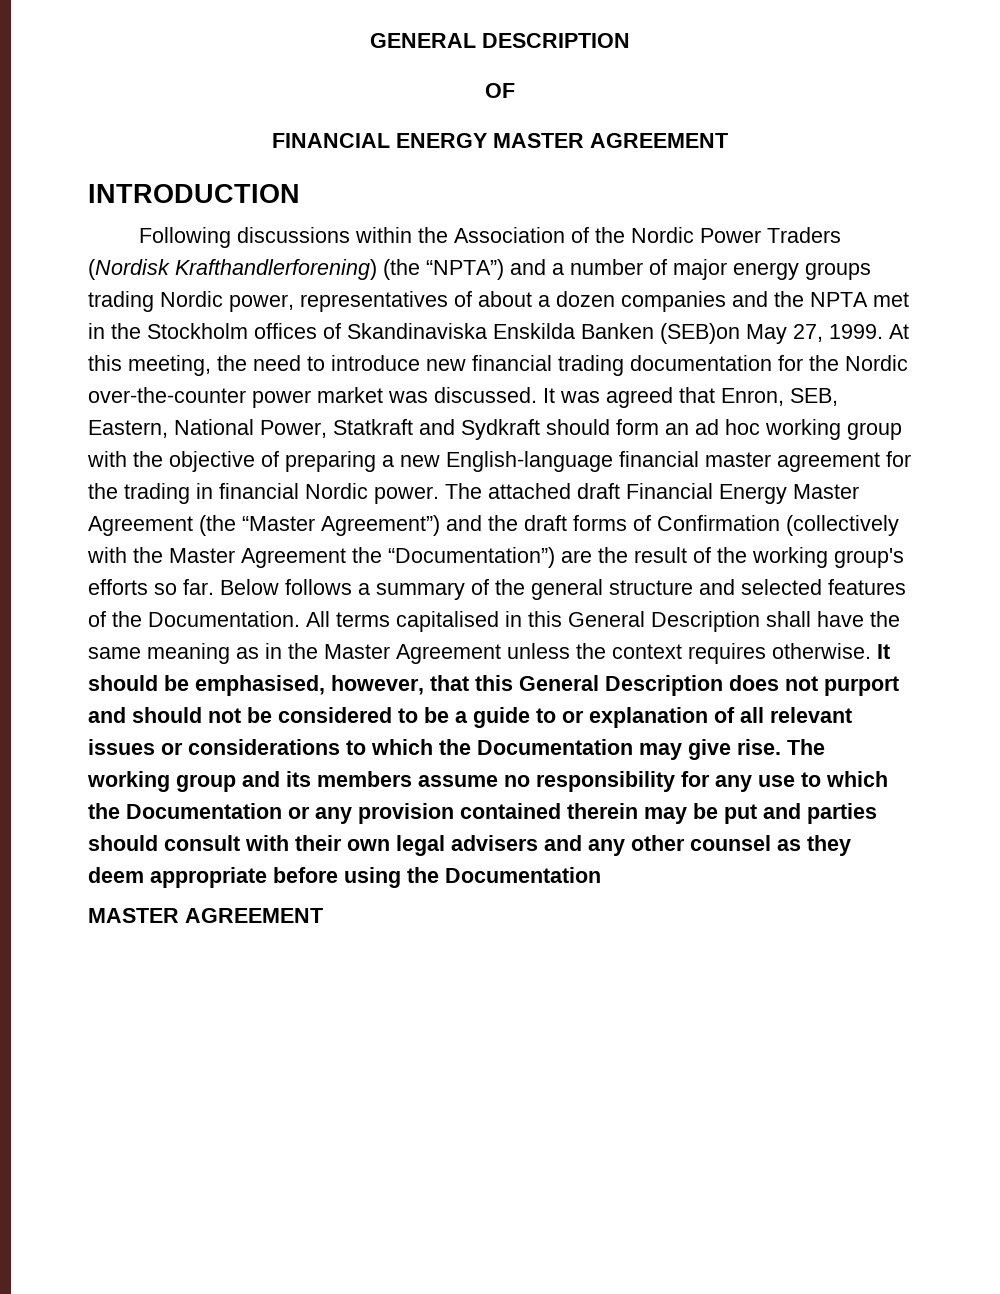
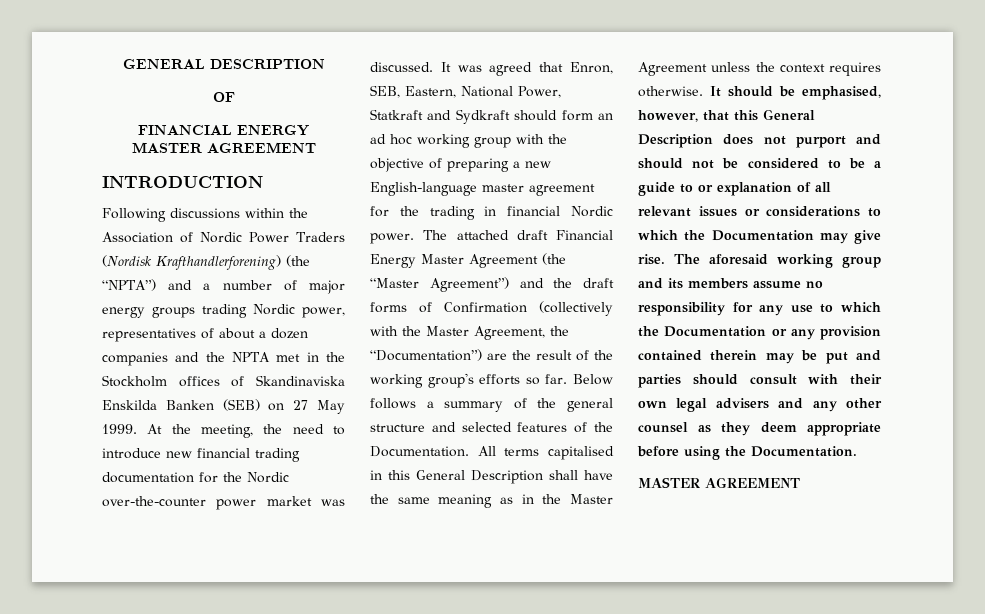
[594,227,625,243] the -> (194, 237) none
[660,323,823,344] (SEB)on May 27, -> [222,399,345,414] (SEB) on 27 May
[88,355,122,371] this -> [171,424,191,434] the
[619,451,699,467] financial -> (477, 189) none
[241,548,346,568] Agreement -> [474,326,545,340] Agreement,
(825, 747) none -> [709,254,768,265] aforesaid
[445,867,601,883] Documentation -> [751,446,857,457] Documentation.

